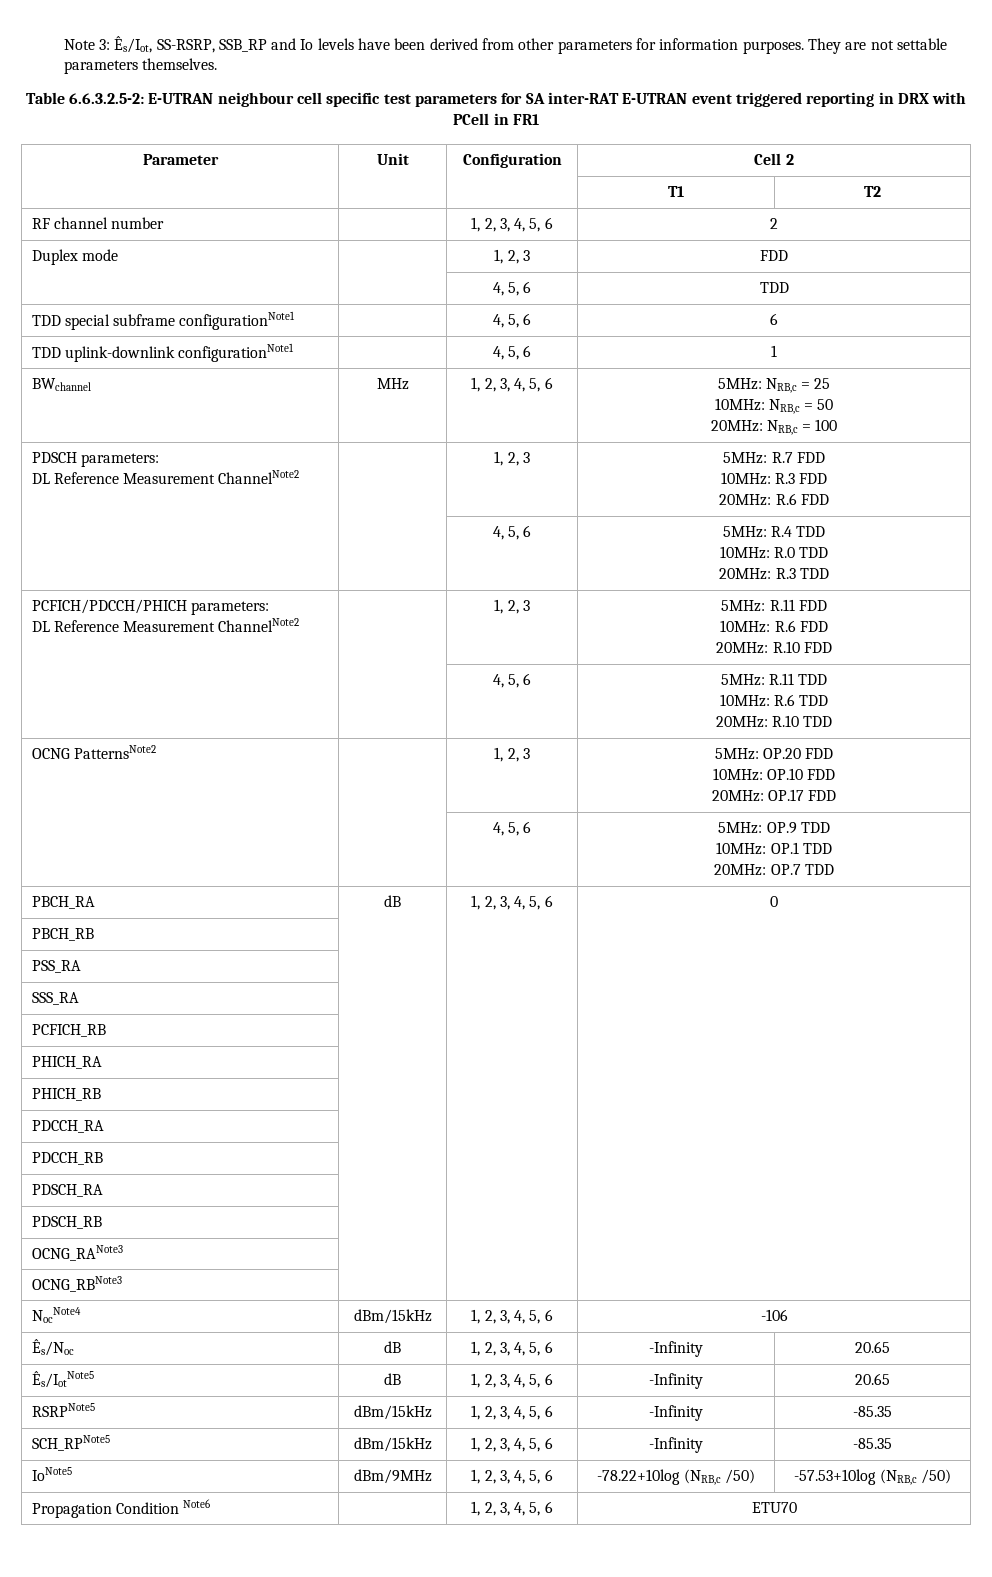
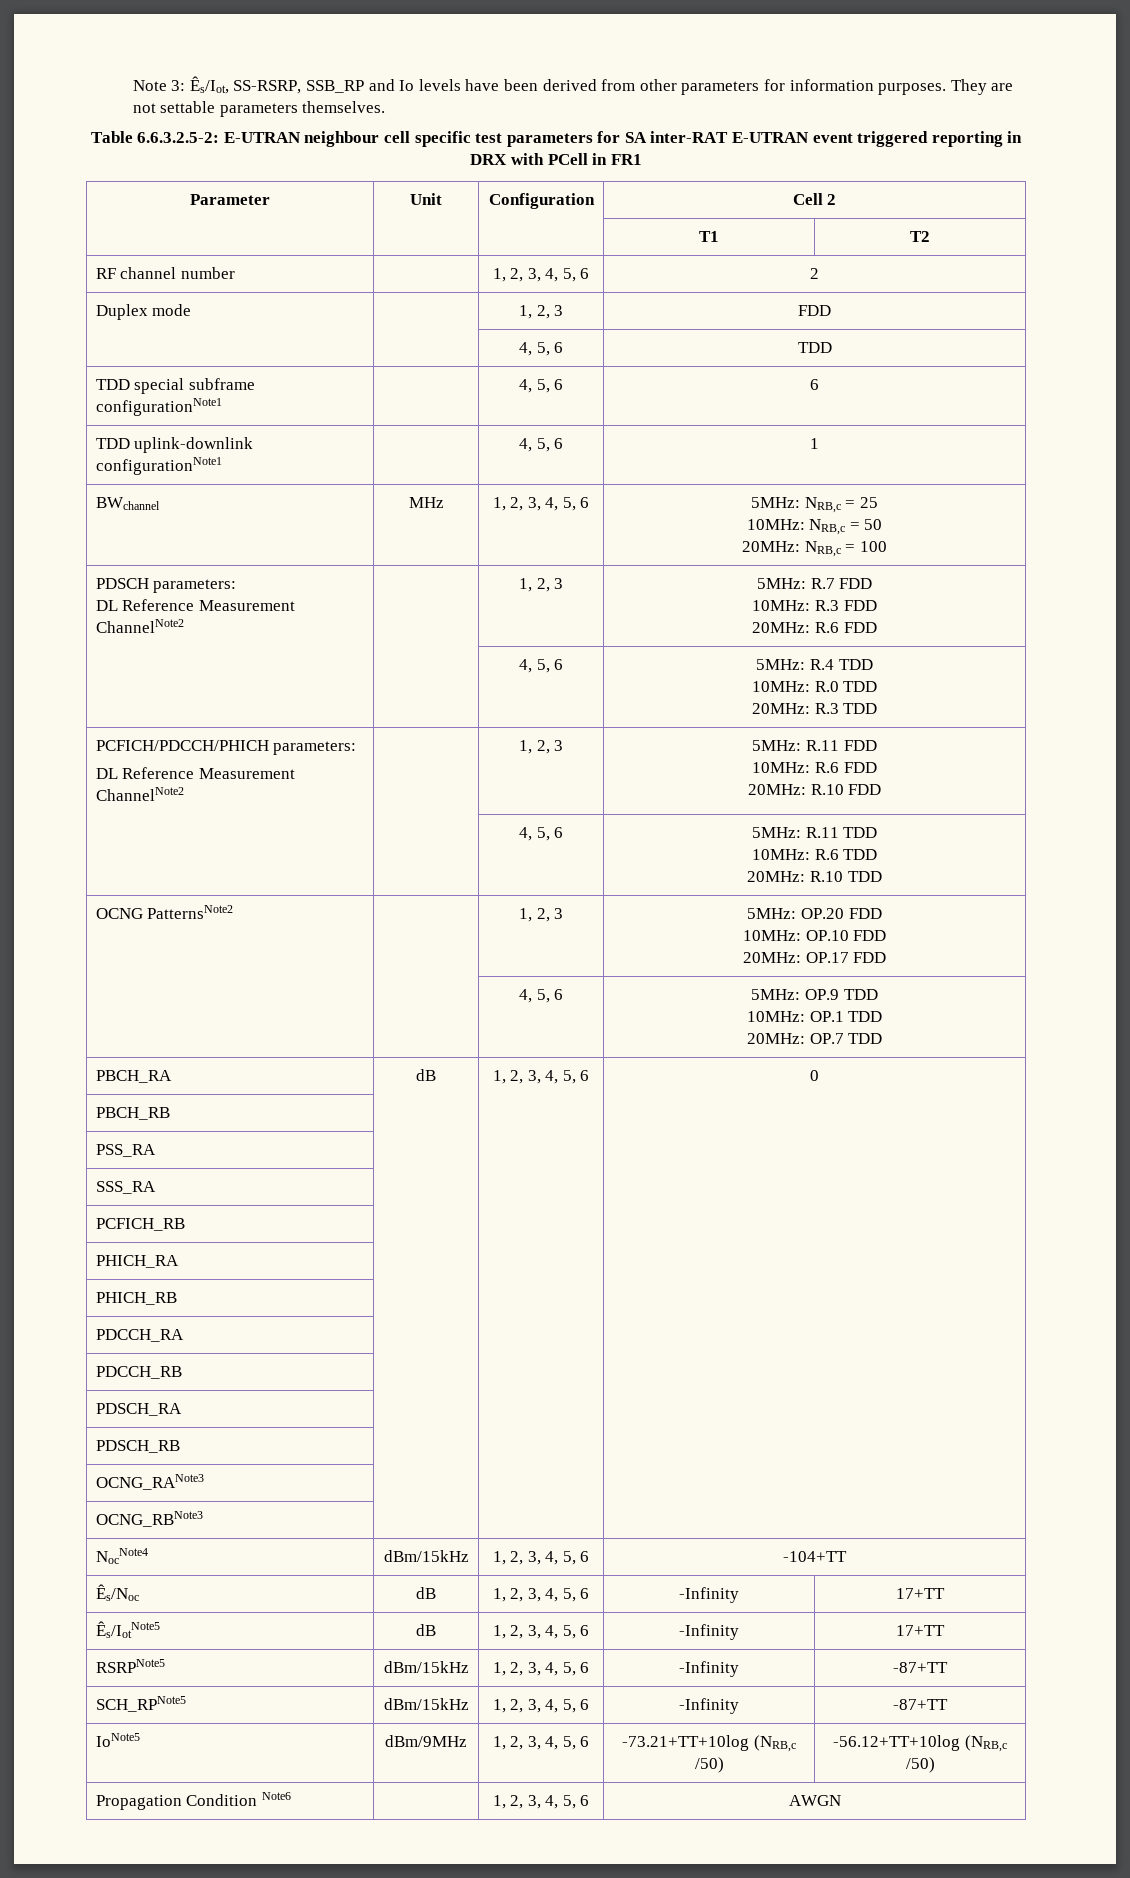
[760,1309,788,1321] -106 -> [783,1551,847,1562] -104+TT
[855,1341,890,1353] 20.65 -> [896,1588,945,1599] 17+TT
[855,1373,890,1385] 20.65 -> [896,1625,945,1636] 17+TT
[853,1406,892,1417] -85.35 -> [893,1662,948,1673] -87+TT
[853,1438,892,1449] -85.35 -> [893,1699,948,1710] -87+TT
[597,1469,681,1485] -78.22+10log -> [622,1735,750,1751] -73.21+TT+10log
[794,1469,877,1485] -57.53+10log -> [833,1735,961,1751] -56.12+TT+10log
[751,1502,797,1513] ETU70 -> [788,1795,841,1806] AWGN

